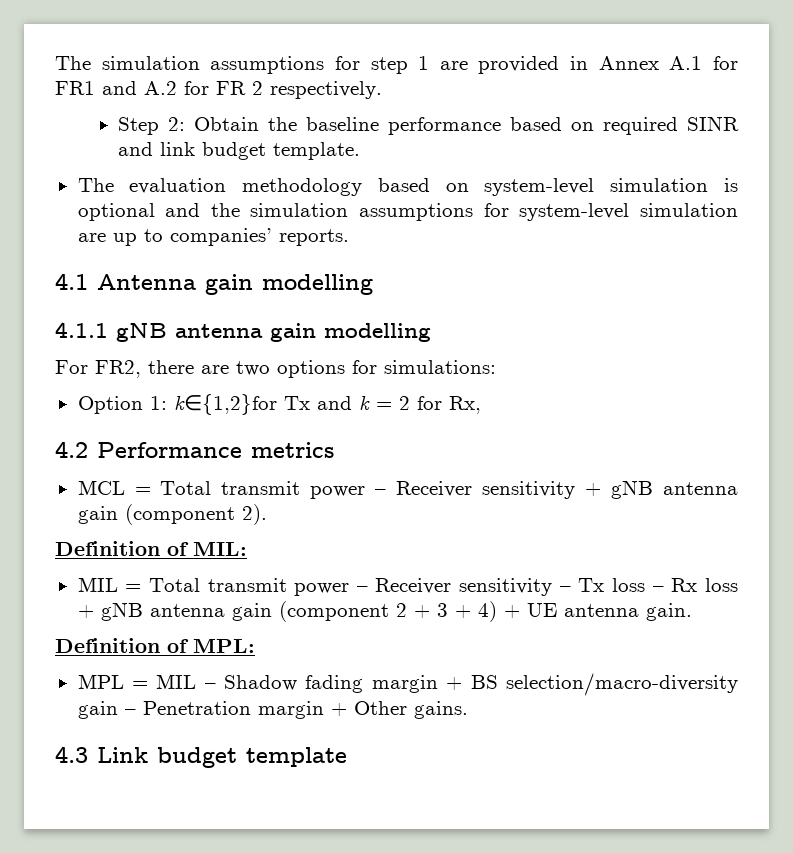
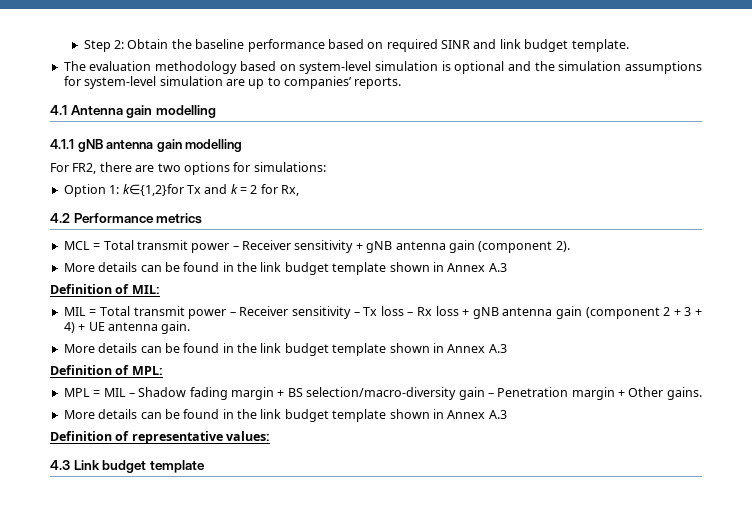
[55,56,738,74] [55,81,382,99] The simulation assumptions for step 1 are provided in Annex A.1 for FR1 and A.2 for FR 2 respectively. // -> (83, 46) none
(267, 514) none -> [63,262,507,275] // More details can be found in the link budget template shown in Annex A.3
(692, 612) none -> [63,343,507,356] // More details can be found in the link budget template shown in Annex A.3
(468, 710) none -> [63,409,507,422] [50,431,271,444] // More details can be found in the link budget template shown in Annex A.3 // Definition of representative values:

